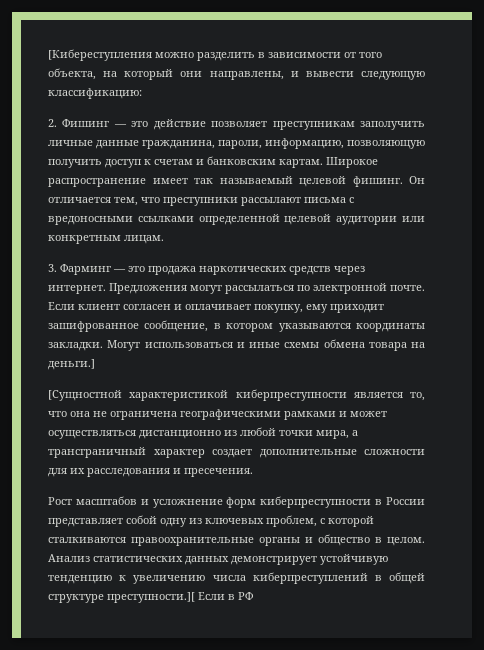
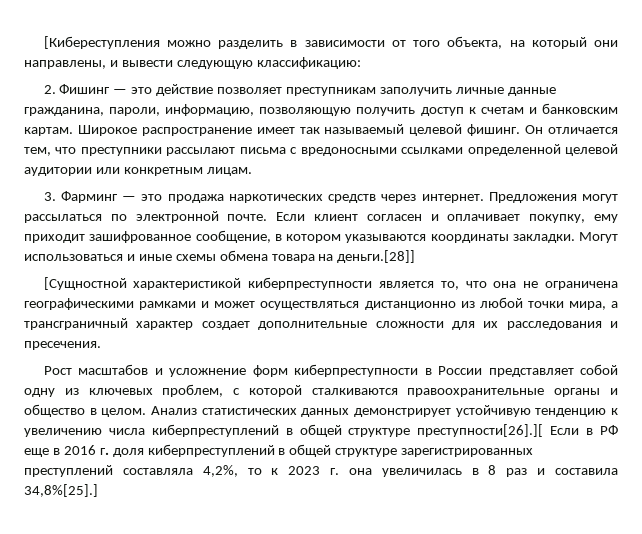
[48,359,95,370] деньги.] -> [337,250,416,263] деньги.[28]]
[107,592,195,603] преступности.][ -> [417,424,544,437] преступности[26].][
(254, 596) none -> [24,444,534,457] [24,465,619,477] [24,484,98,497] еще в 2016 г. доля киберпреступлений в общей структуре зарегистрированных преступлений составляла 4,2%, то к 2023 г. она увеличилась в 8 раз и составила 34,8%[25].]

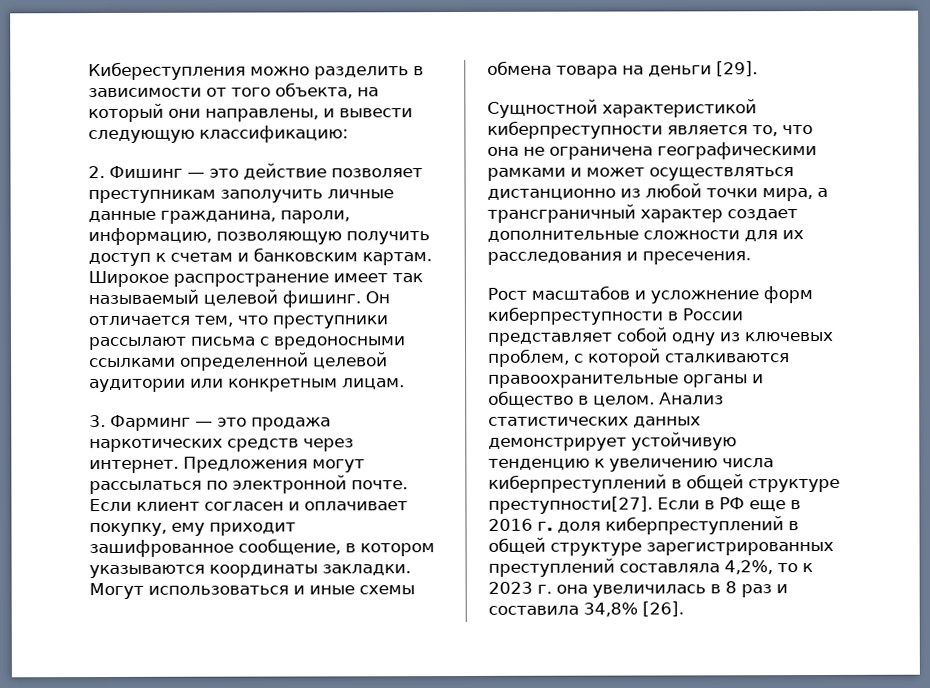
[43,36,160,49] [Кибереступления -> [88,61,246,81] Кибереступления
[337,250,416,263] [43,277,127,290] деньги.[28]] // [Сущностной -> [648,61,758,77] [487,99,598,118] деньги [29]. // Сущностной
[417,424,544,437] преступности[26].][ -> [488,496,653,514] преступности[27].
[24,484,98,497] 34,8%[25].] -> [583,601,684,617] 34,8% [26].

